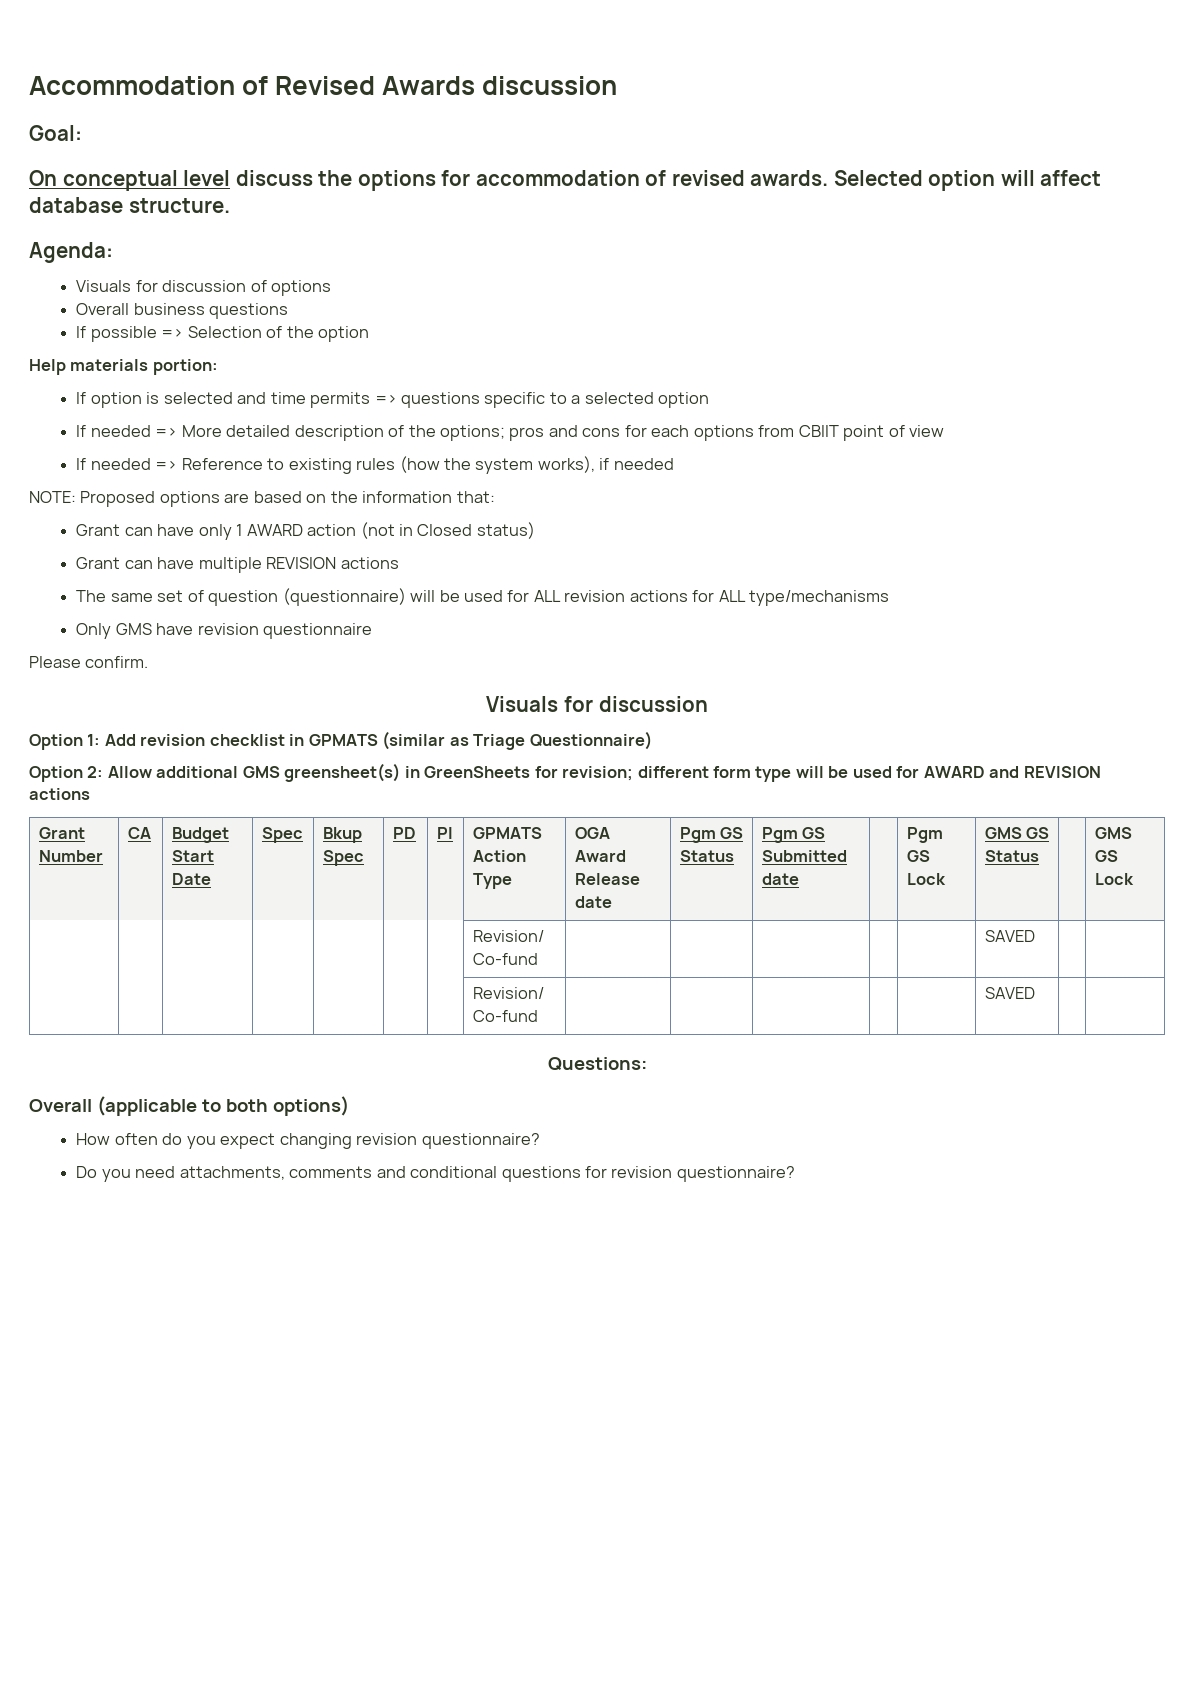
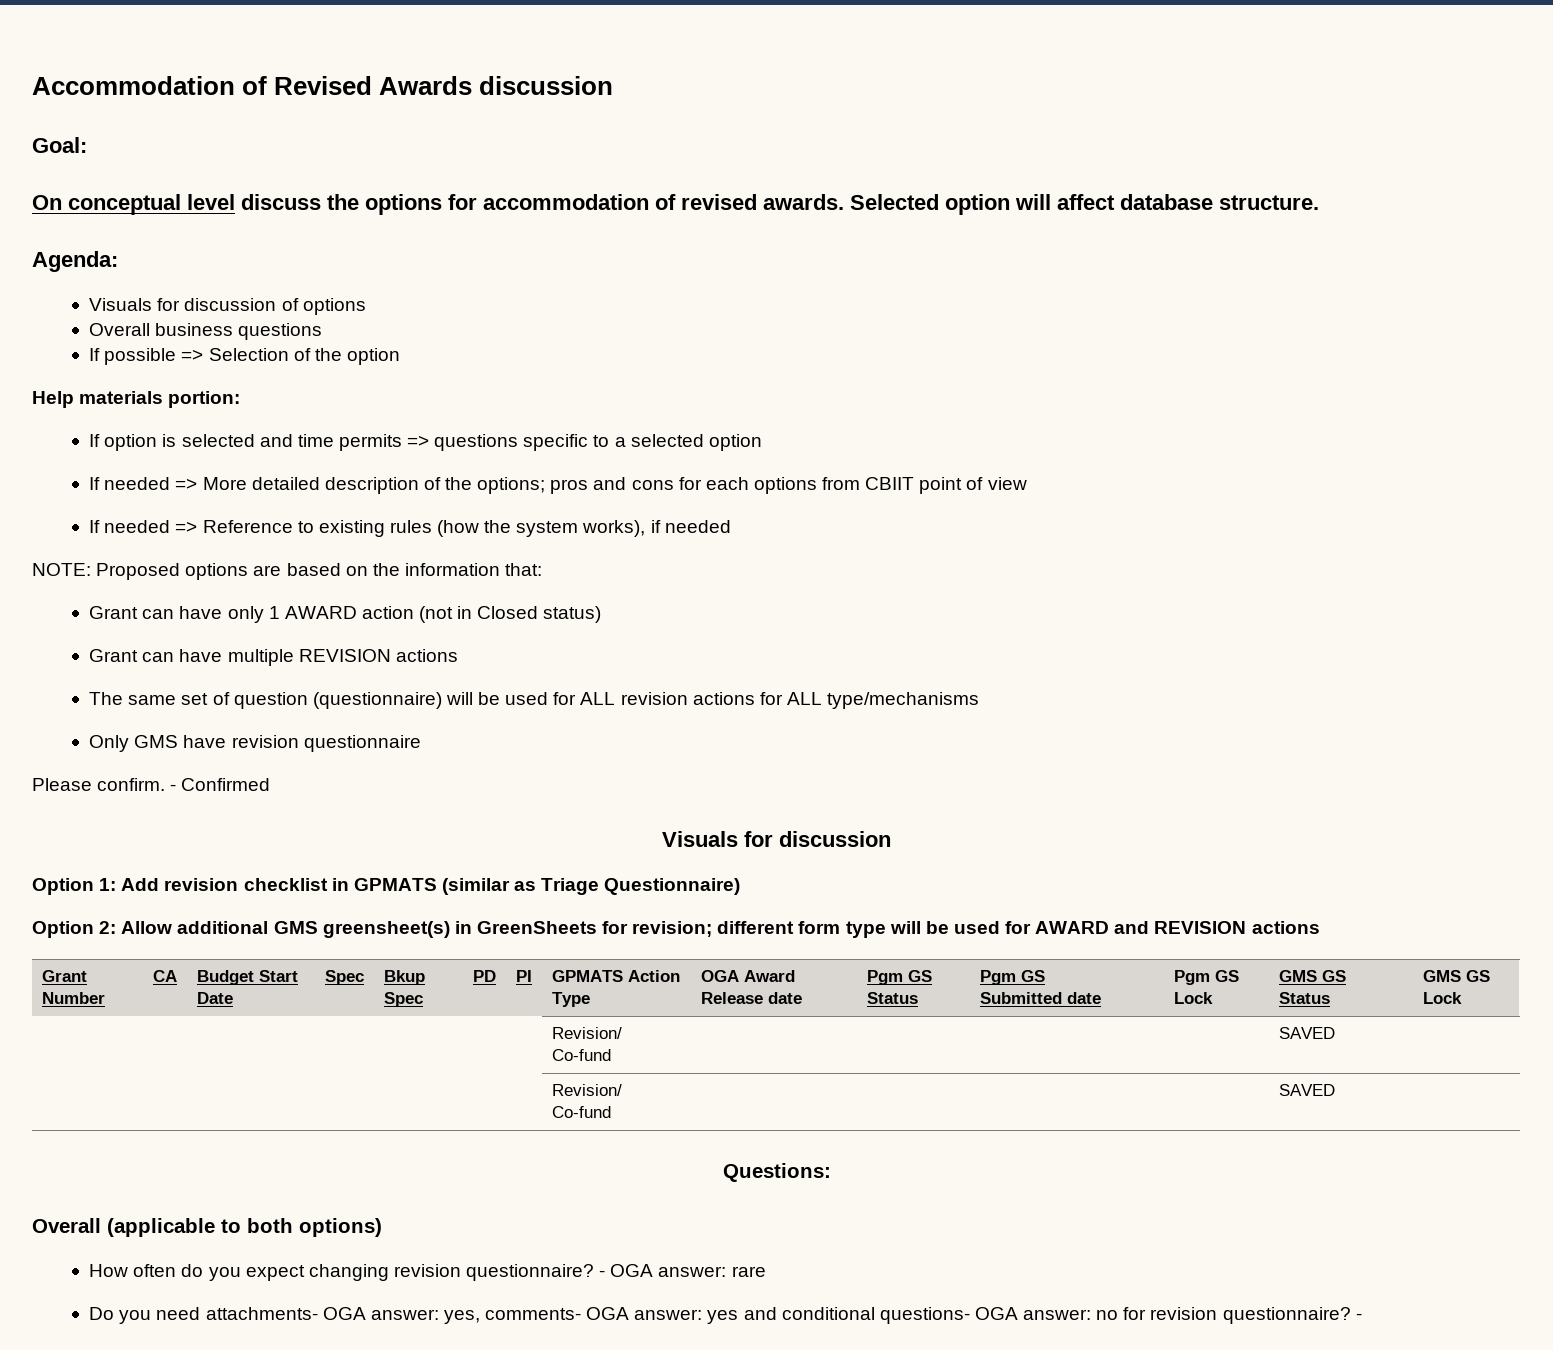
(149, 662) none -> [170,778,271,791] - Confirmed
(540, 1141) none -> [599,1264,766,1277] - OGA answer: rare
[179,1166,581,1182] attachments, comments and conditional questions -> [205,1307,1119,1324] attachments- OGA answer: yes, comments- OGA answer: yes and conditional questions- OGA answer: no
(795, 1174) none -> [1355,1313,1362,1320] -

